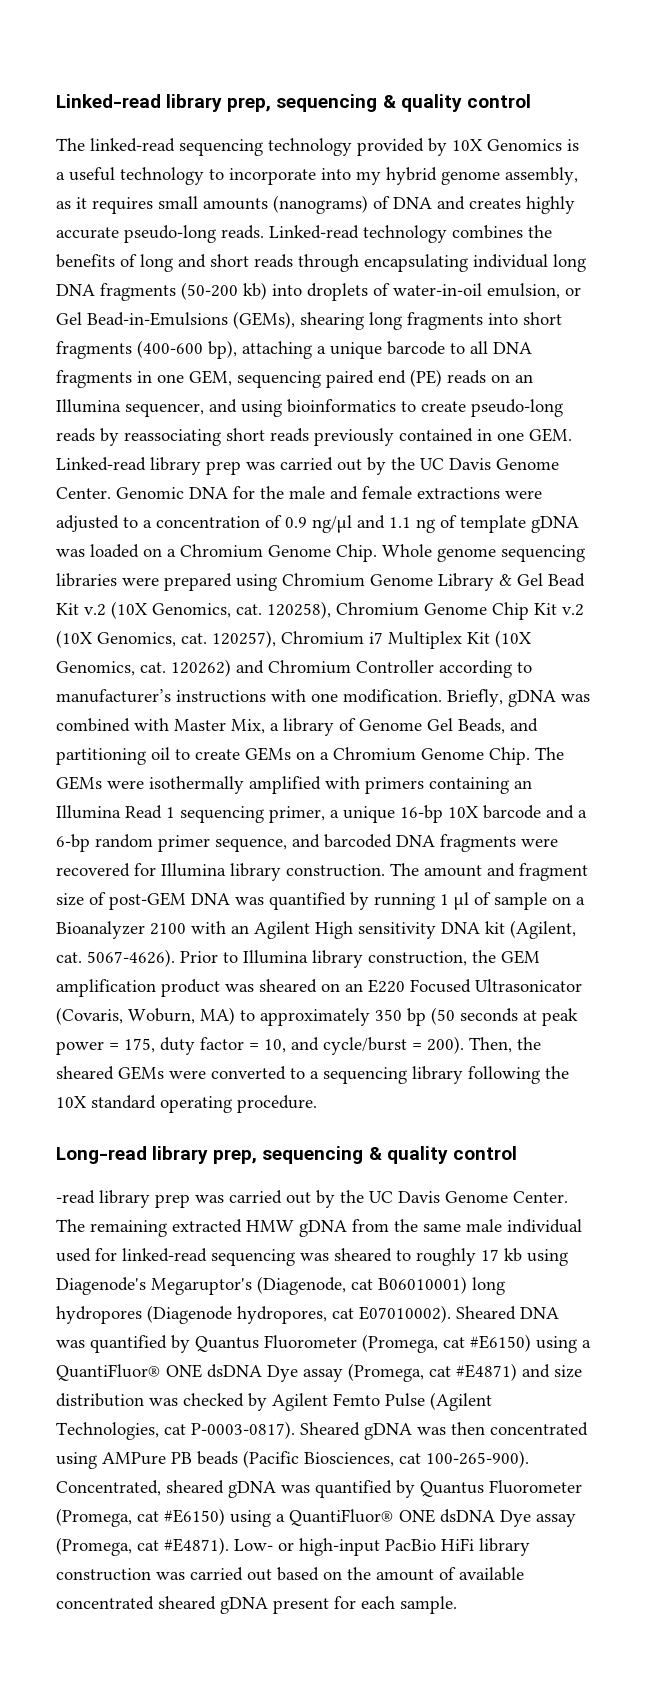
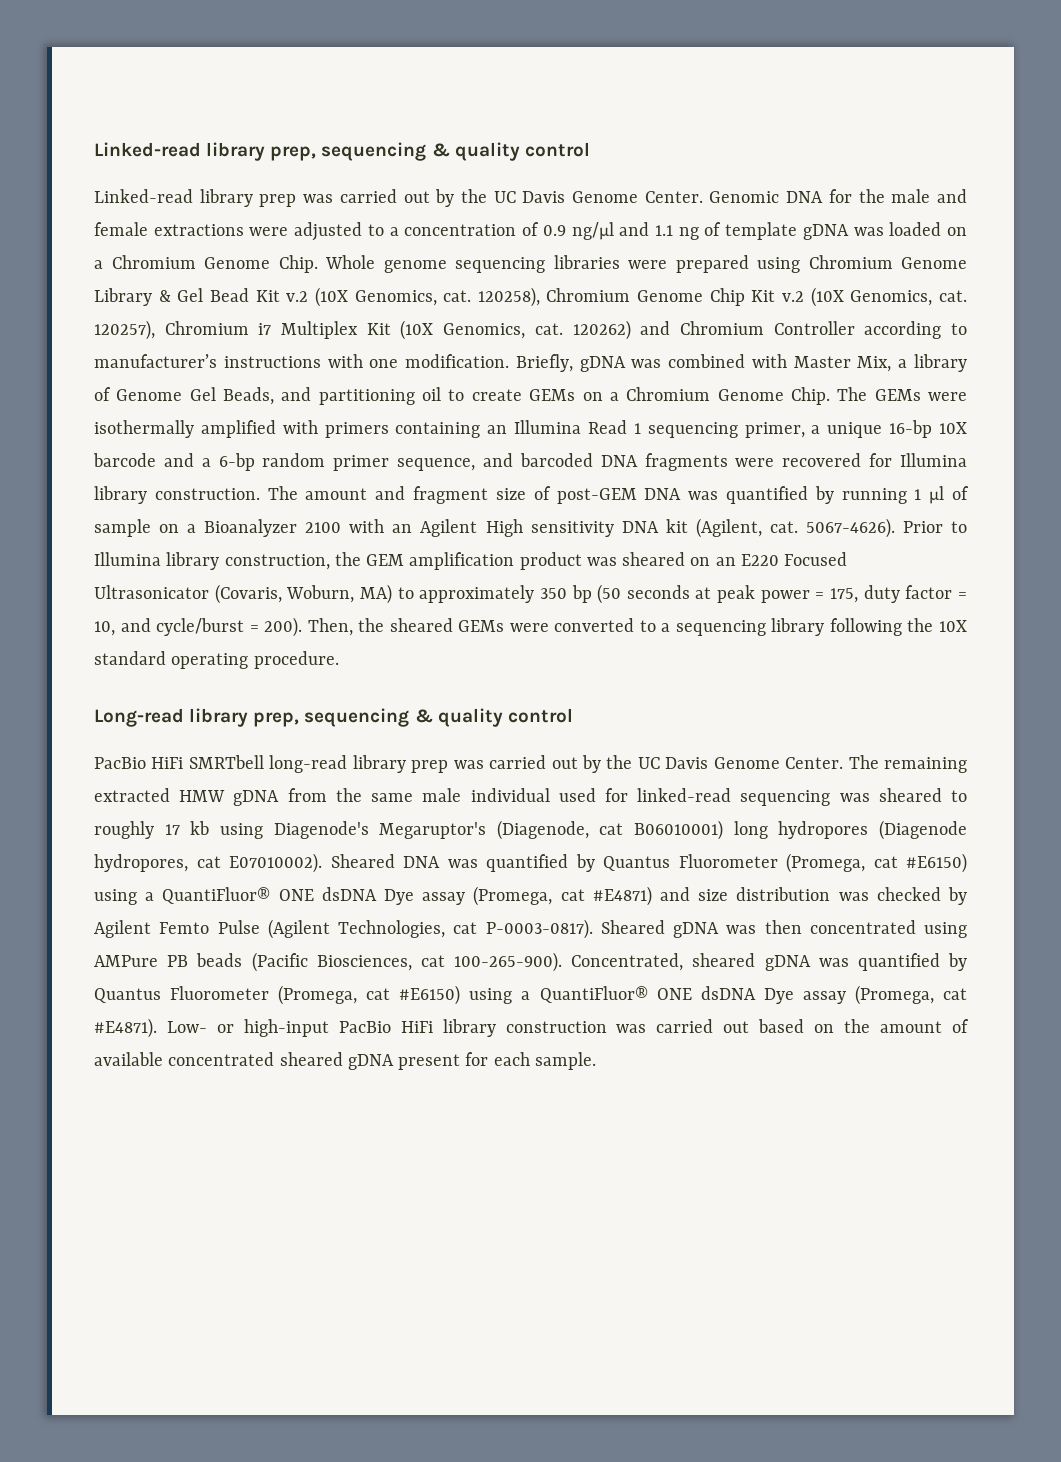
[56,138,579,156] [56,167,578,185] [56,195,575,214] [56,225,552,243] [56,254,586,272] [56,282,581,301] [56,311,562,330] [56,340,532,359] [56,369,533,388] [56,399,563,417] [56,428,572,446] The linked-read sequencing technology provided by 10X Genomics is a useful technology to incorporate into my hybrid genome assembly, as it requires small amounts (nanograms) of DNA and creates highly accurate pseudo-long reads. Linked-read technology combines the benefits of long and short reads through encapsulating individual long DNA fragments (50-200 kb) into droplets of water-in-oil emulsion, or Gel Bead-in-Emulsions (GEMs), shearing long fragments into short fragments (400-600 bp), attaching a unique barcode to all DNA fragments in one GEM, sequencing paired end (PE) reads on an Illumina sequencer, and using bioinformatics to create pseudo-long reads by reassociating short reads previously contained in one GEM. -> (590, 149) none
[56,1190,95,1204] -read -> [94,755,348,773] PacBio HiFi SMRTbell long-read

